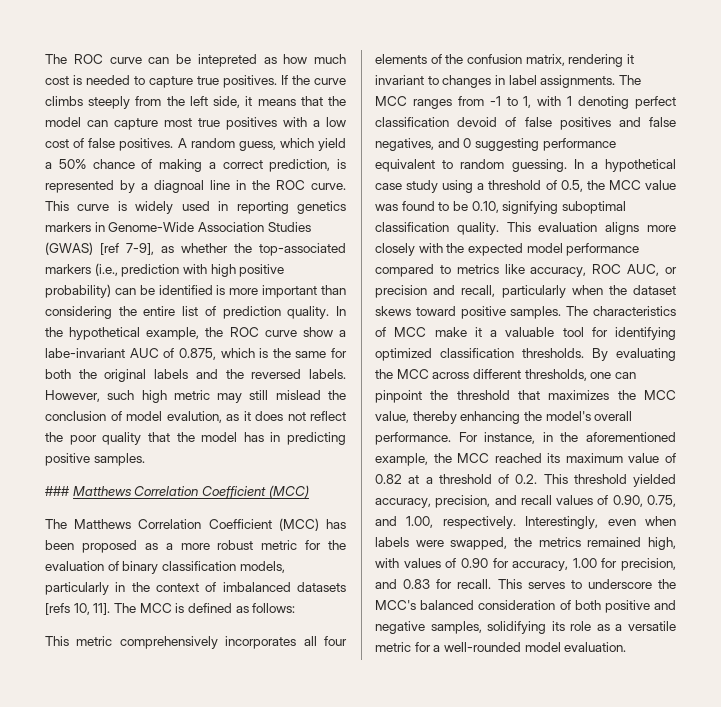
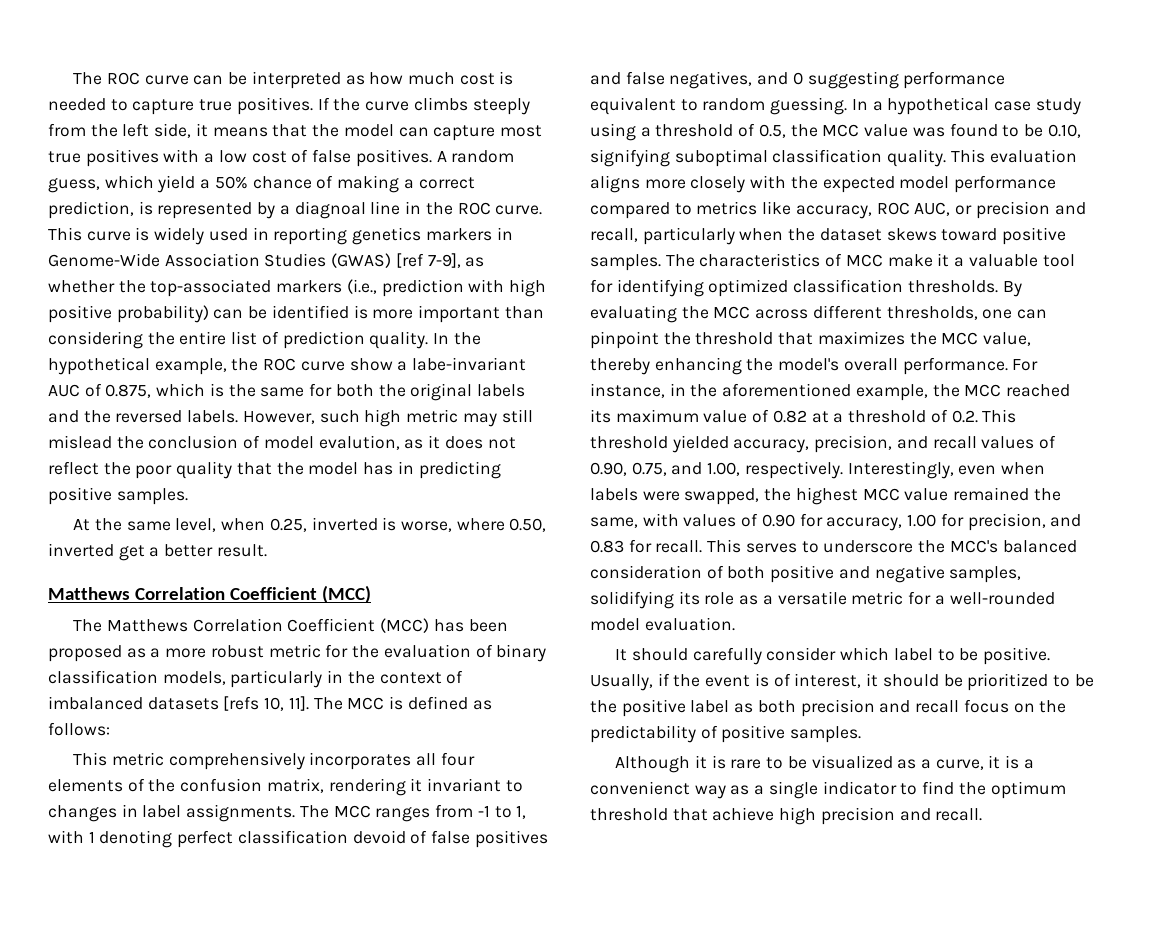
[197,54,257,67] intepreted -> [251,71,341,89] interpreted
[45,486,70,496] ### -> [73,517,547,532] [48,543,267,561] At the same level, when 0.25, inverted is worse, where 0.50, inverted get a better result. //
[538,537,676,550] metrics remained high, -> [795,487,1061,505] [590,517,638,528] highest MCC value remained the same,
(627, 647) none -> [615,647,1050,665] [590,673,1094,691] [590,699,1067,717] [590,725,862,743] [615,755,1034,773] [590,781,1066,799] [590,807,983,825] // It should carefully consider which label to be positive. Usually, if the event is of interest, it should be prioritized to be the positive label as both precision and recall focus on the predictability of positive samples. // Although it is rare to be visualized as a curve, it is a convenienct way as a single indicator to find the optimum threshold that achieve high precision and recall.

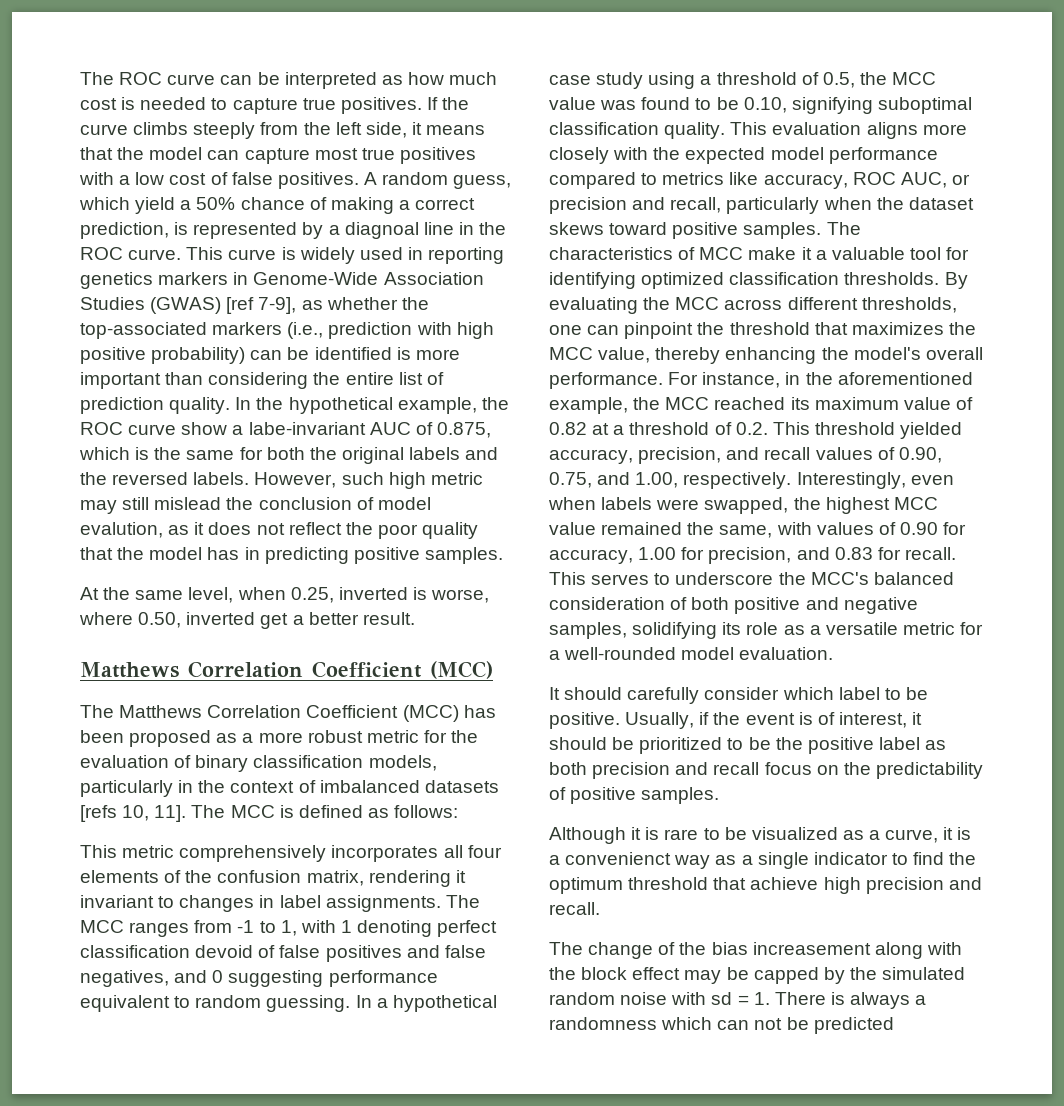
(983, 814) none -> [549,942,962,959] [549,967,966,984] [549,992,927,1009] [549,1017,894,1034] // The change of the bias increasement along with the block effect may be capped by the simulated random noise with sd = 1. There is always a randomness which can not be predicted

